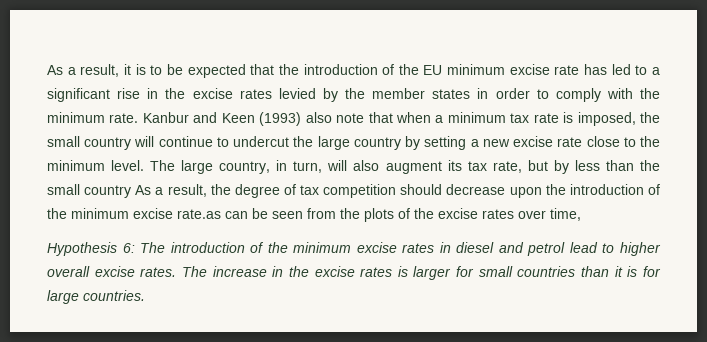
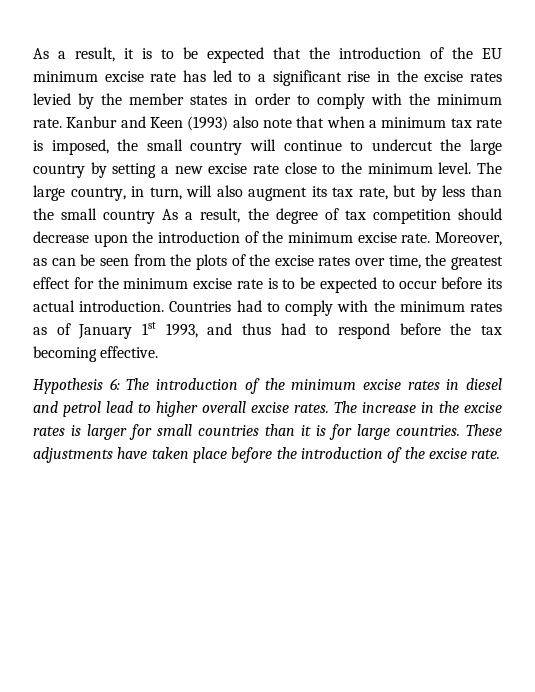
[177,209,221,219] rate.as -> [401,232,503,246] [33,258,47,266] rate. Moreover, as
(581, 214) none -> [425,254,504,270] [33,277,503,293] [33,300,503,316] [33,322,503,339] [33,346,159,362] the greatest effect for the minimum excise rate is to be expected to occur before its actual introduction. Countries had to comply with the minimum rates as of January 1st 1993, and thus had to respond before the tax becoming effective.
(145, 295) none -> [466,424,502,436] [33,447,501,463] These adjustments have taken place before the introduction of the excise rate.

